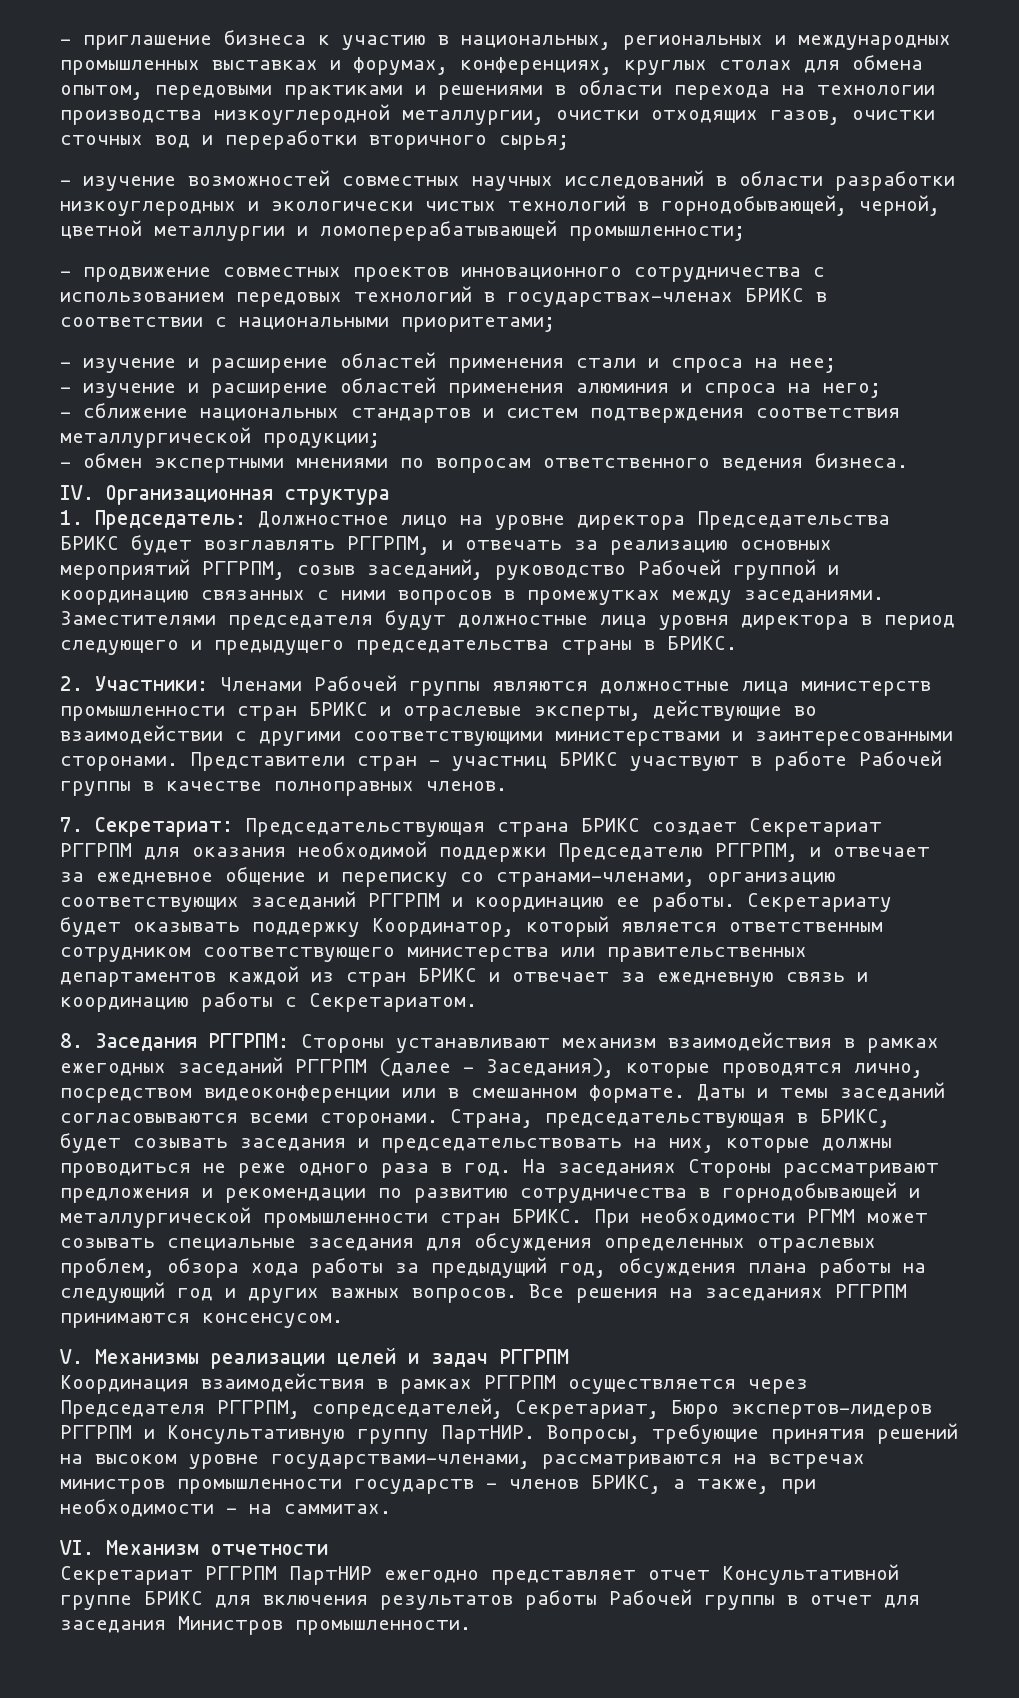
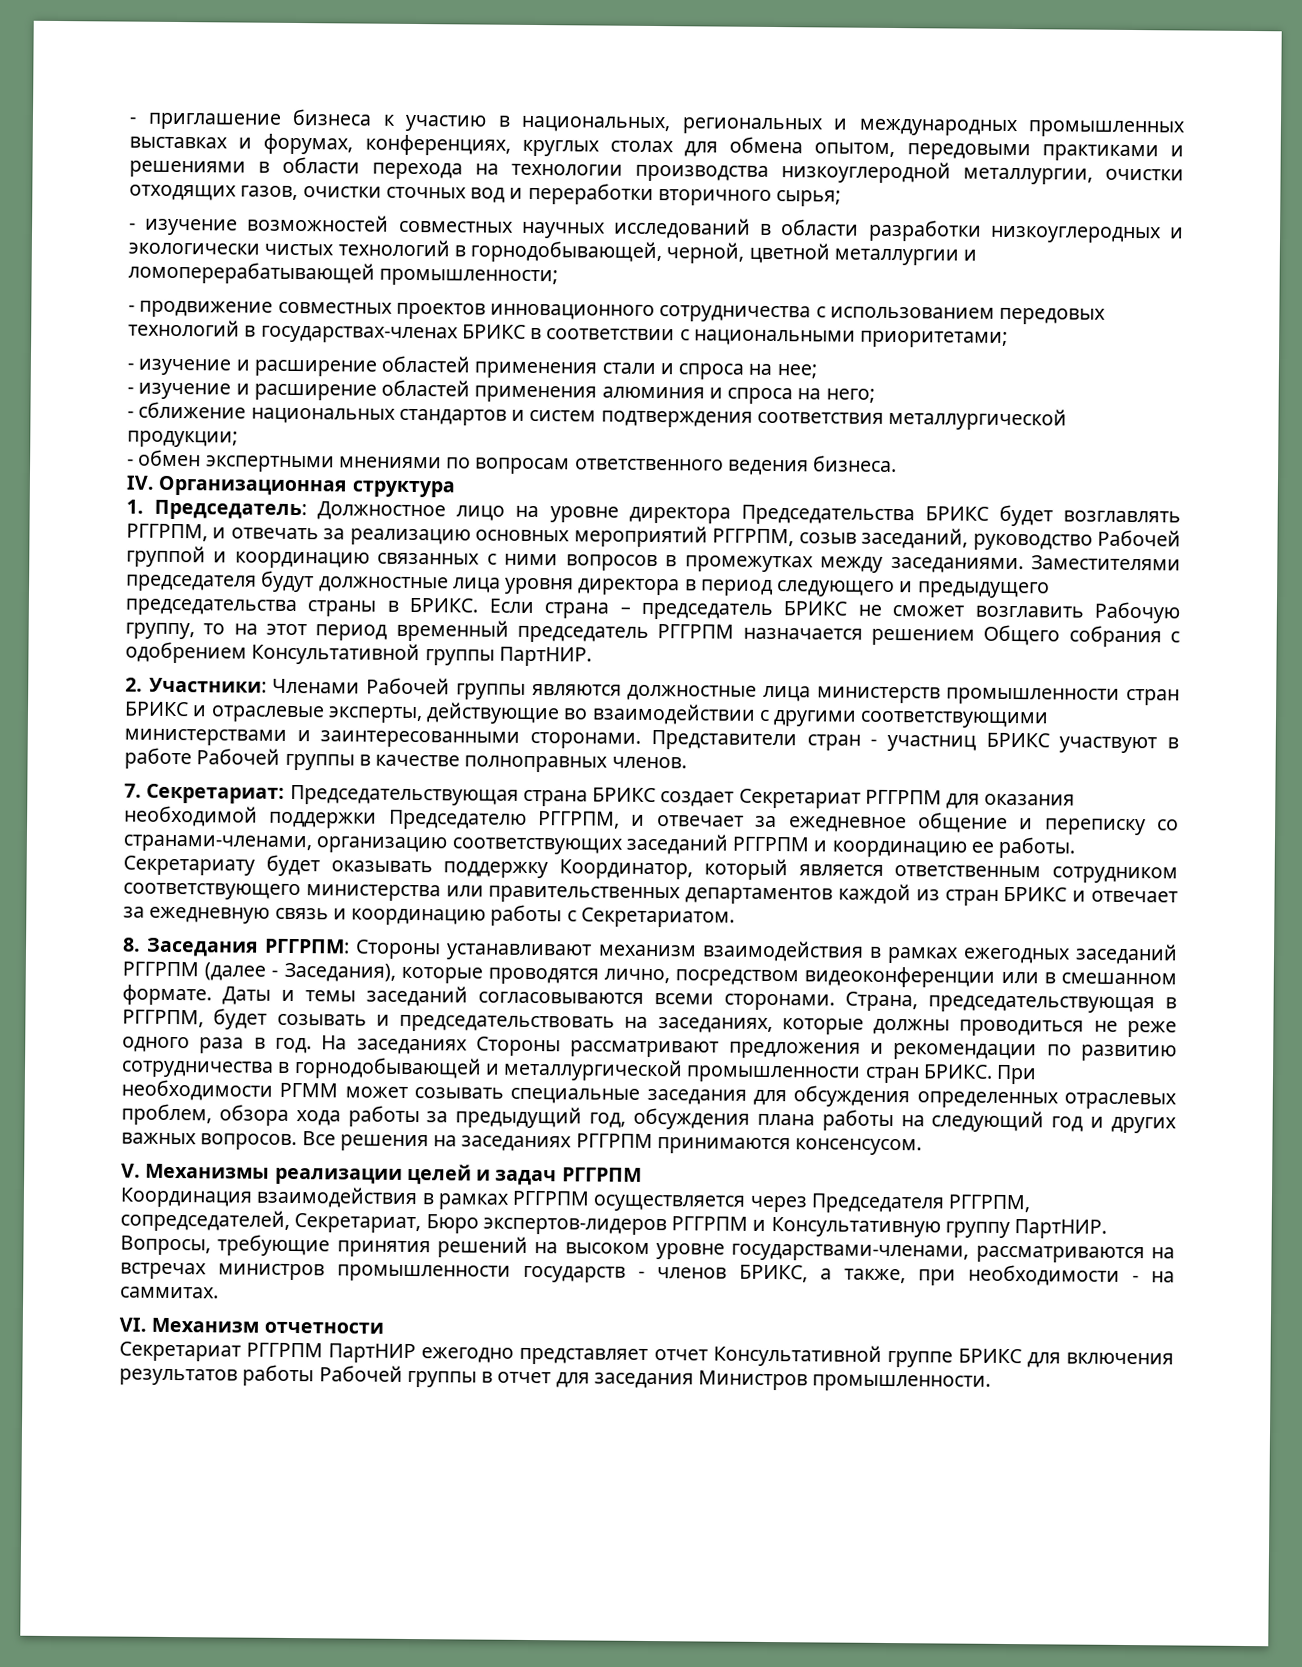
(737, 643) none -> [488,598,1180,624] [125,619,1181,648] [125,641,592,667] Если страна – председатель БРИКС не сможет возглавить Рабочую группу, то на этот период временный председатель РГГРПМ назначается решением Общего собрания с одобрением Консультативной группы ПартНИР.
[820,1109,890,1128] БРИКС, -> [122,1009,204,1028] РГГРПМ,
[240,1138,346,1151] заседания -> (367, 1019) none
[669,1138,714,1153] них, -> [657,1017,773,1034] заседаниях,

